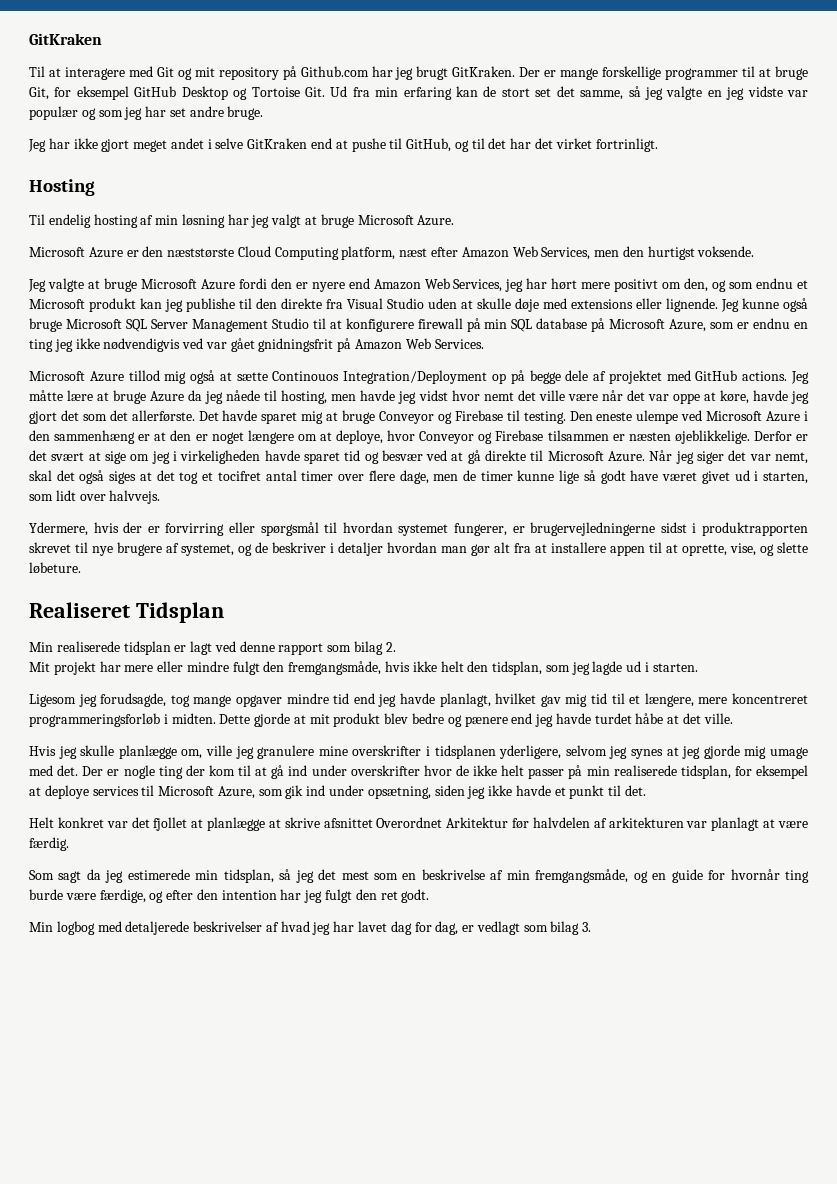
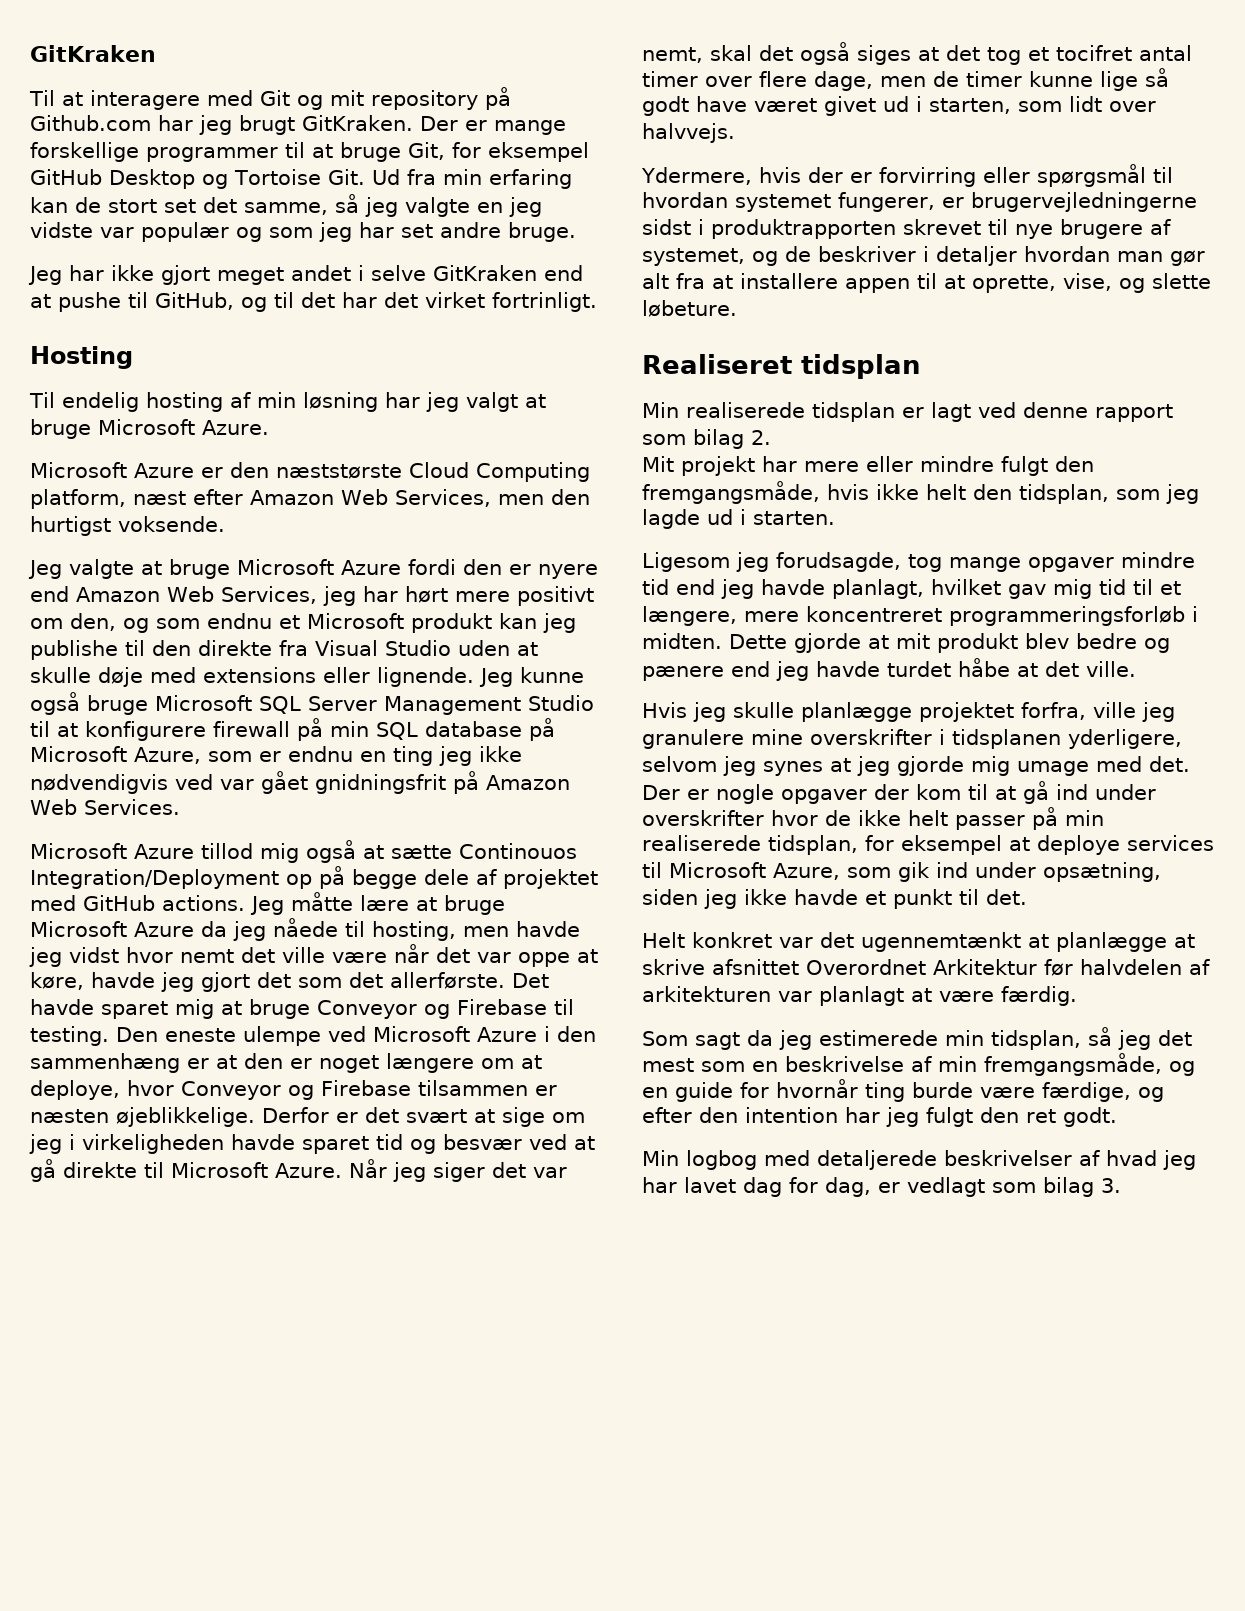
(147, 397) none -> [30,921,127,937] Microsoft
[135,602,224,623] Tidsplan -> [801,354,921,379] tidsplan
[181,749,203,759] om, -> [918,702,1086,722] projektet forfra,
[158,766,183,779] ting -> [781,789,867,804] opgaver
[153,817,188,831] fjollet -> [860,932,1021,952] ugennemtænkt

